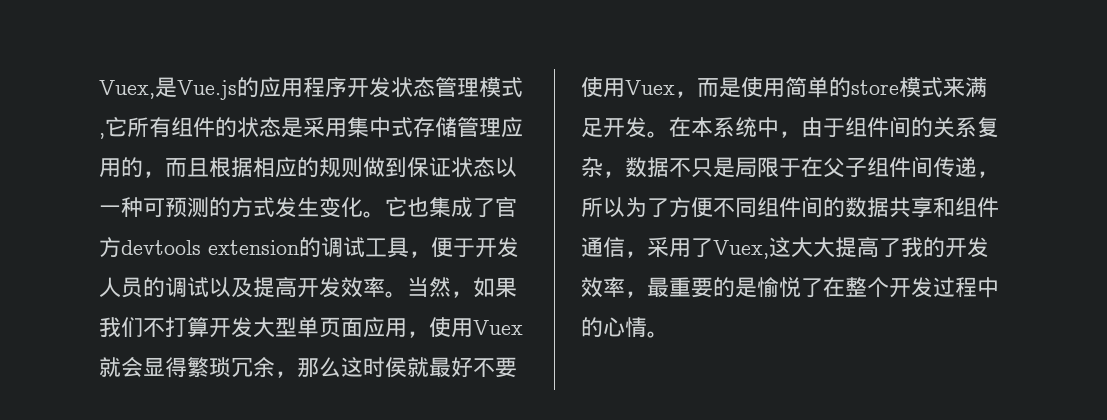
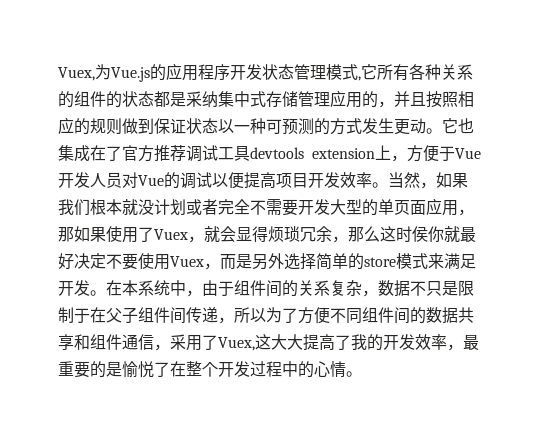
[99,77,177,99] Vuex,是 -> [58,64,111,81] Vuex,为
(171, 127) none -> [409,64,473,80] [58,91,74,108] 各种关系的
[281,117,347,137] 是采用 -> [154,91,218,108] 都是采纳
[165,157,253,177] 而且根据 -> [394,91,458,108] 并且按照
[319,197,363,218] 变化 -> [394,118,426,135] 更动
[473,197,517,218] [99,237,475,258] 了官方devtools extension的调试工具，便于 -> [90,145,481,162] 在了官方推荐调试工具devtools extension上，方便于Vue
(143, 287) none -> [122,172,164,188] 对Vue
[231,277,297,298] 及提高 -> [228,172,308,189] 便提高项目
[143,317,209,337] 不打算 -> [90,199,298,216] 根本就没计划或者完全不需要
(297, 327) none -> [362,199,378,216] 的
[429,317,523,337] 使用Vuex -> [58,226,204,243] 那如果使用了Vuex，
[187,357,209,378] 繁 -> [268,226,284,242] 烦
[407,357,473,378] 就最好 -> [428,226,476,242] [58,253,106,270] 你就最好决定
[741,77,785,97] 使用 -> [252,253,316,270] 另外选择
[735,157,779,178] 局限 -> [458,280,474,296] [58,307,74,323] 限制

